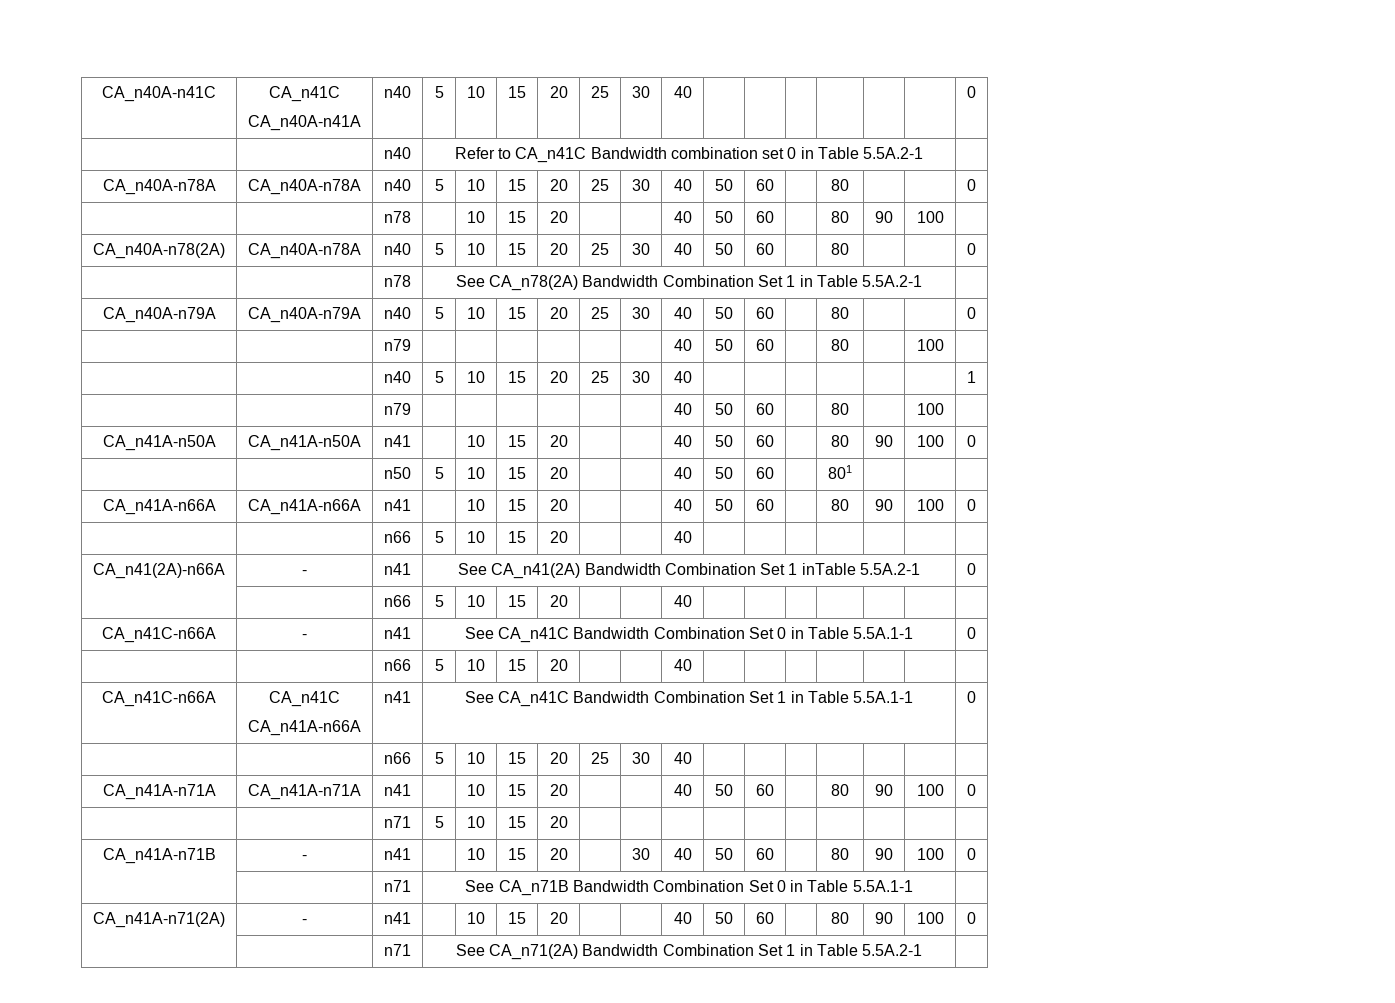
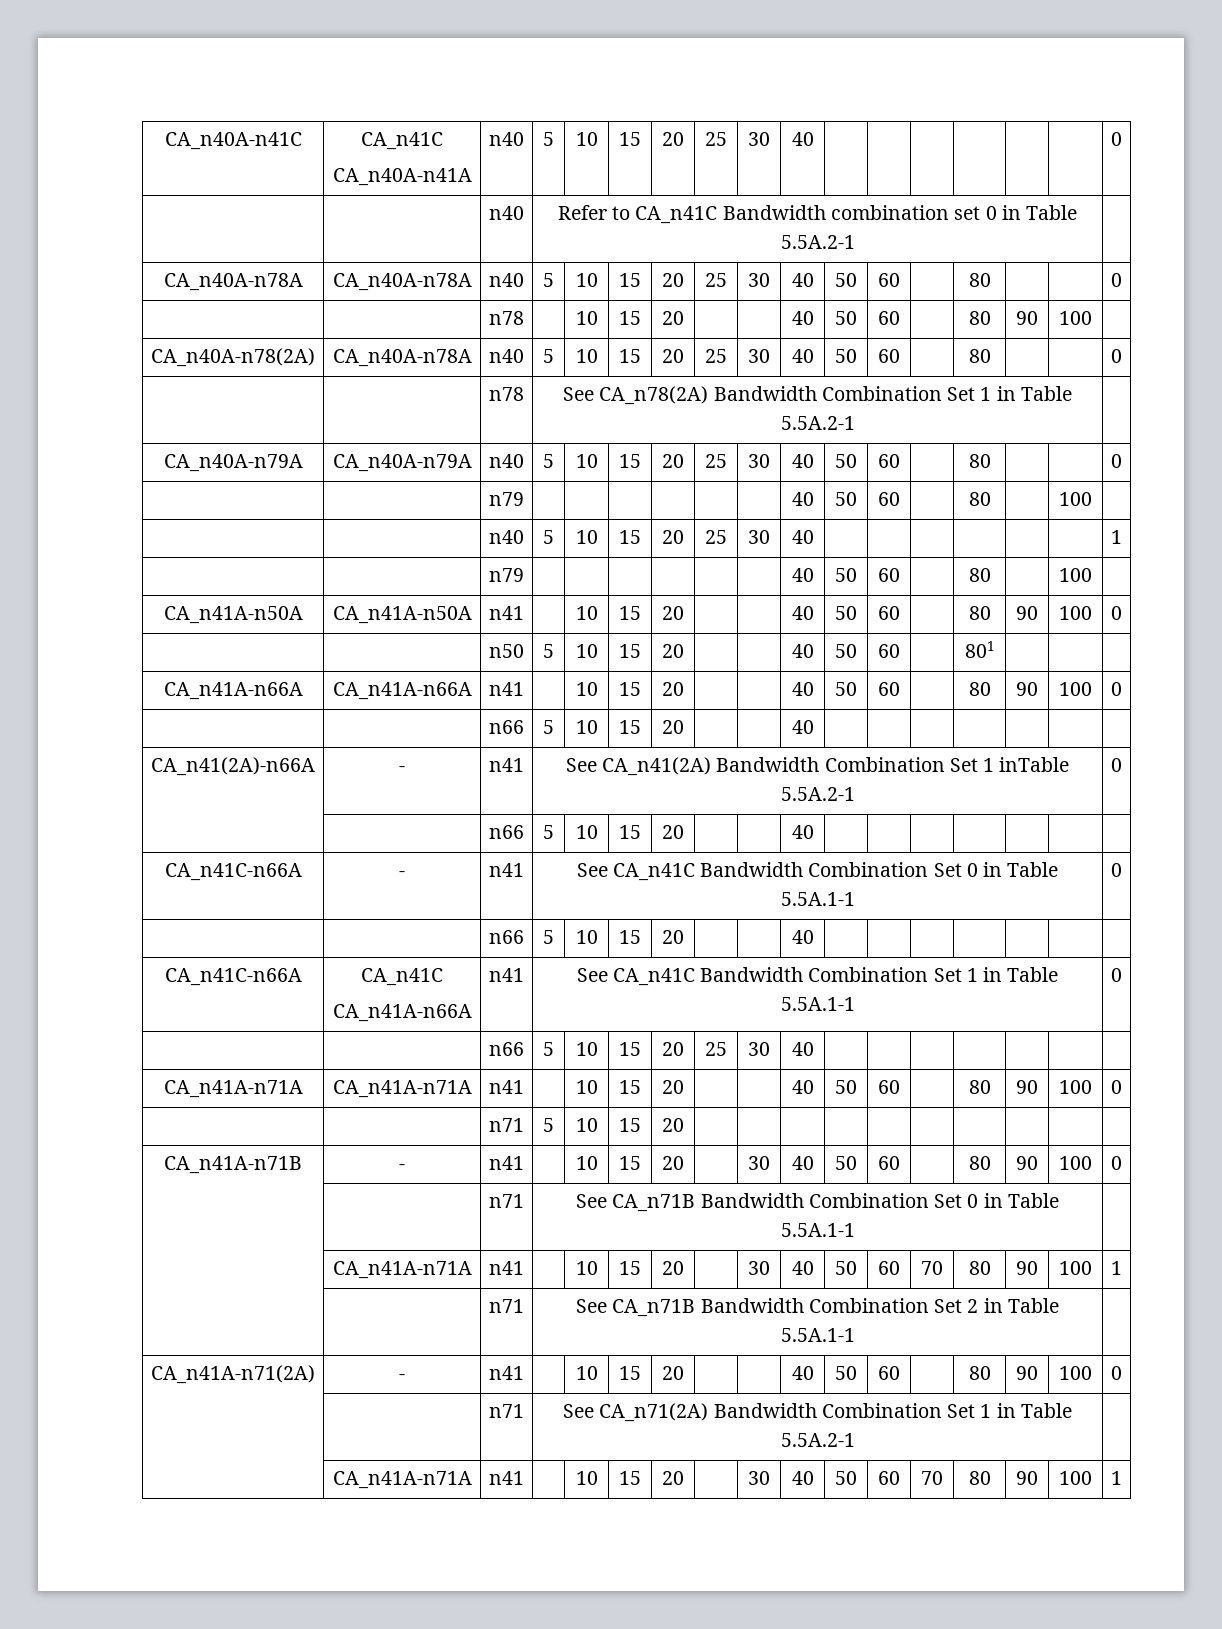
(913, 886) none -> [332,1261,472,1279] [489,1261,524,1275] [575,1261,598,1275] [619,1261,641,1275] [662,1261,684,1275] [748,1261,770,1275] [791,1261,814,1275] [835,1261,857,1275] [878,1261,900,1275] [921,1261,943,1275] [968,1261,991,1275] [1016,1261,1038,1275] [1059,1261,1092,1275] [1111,1261,1122,1275] [489,1299,524,1313] [576,1298,1059,1317] [780,1328,855,1342] // | CA_n41A-n71A | n41 | | 10 | 15 | 20 | | 30 | 40 | 50 | 60 | 70 | 80 | 90 | 100 | 1 // | | n71 | See CA_n71B Bandwidth Combination Set 2 in Table 5.5A.1-1 |
(923, 950) none -> [332,1471,472,1489] [489,1471,524,1485] [575,1471,598,1485] [619,1471,641,1485] [662,1471,684,1485] [748,1471,770,1485] [791,1471,814,1485] [835,1471,857,1485] [878,1471,900,1485] [921,1471,943,1485] [968,1471,991,1485] [1016,1471,1038,1485] [1059,1471,1092,1485] [1111,1471,1122,1485] // | CA_n41A-n71A | n41 | | 10 | 15 | 20 | | 30 | 40 | 50 | 60 | 70 | 80 | 90 | 100 | 1

